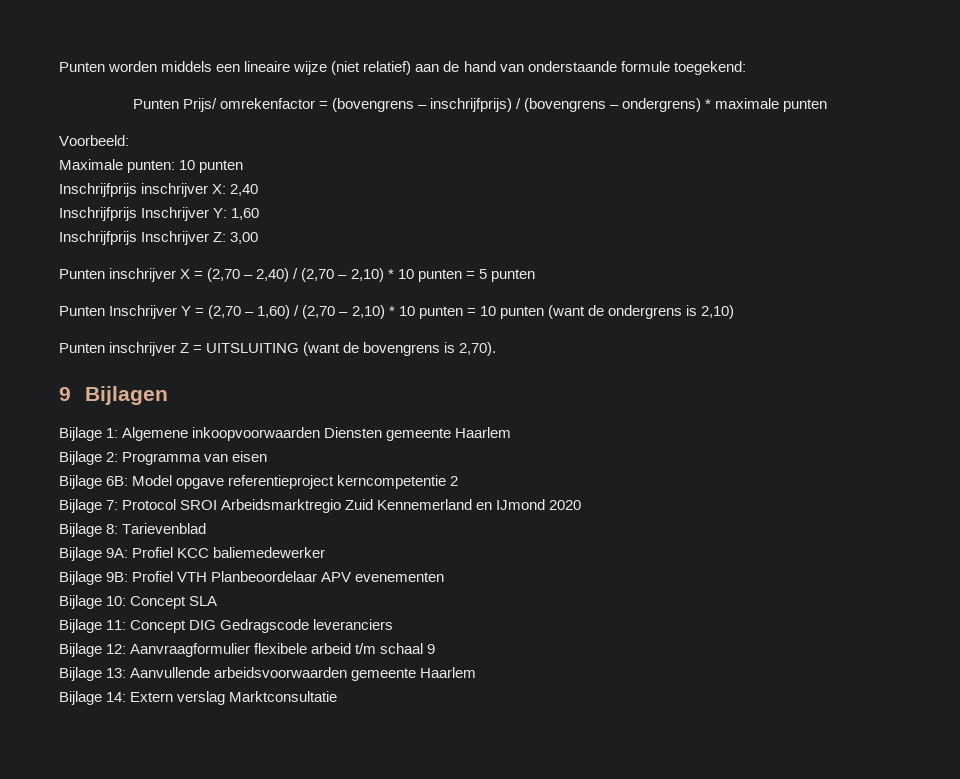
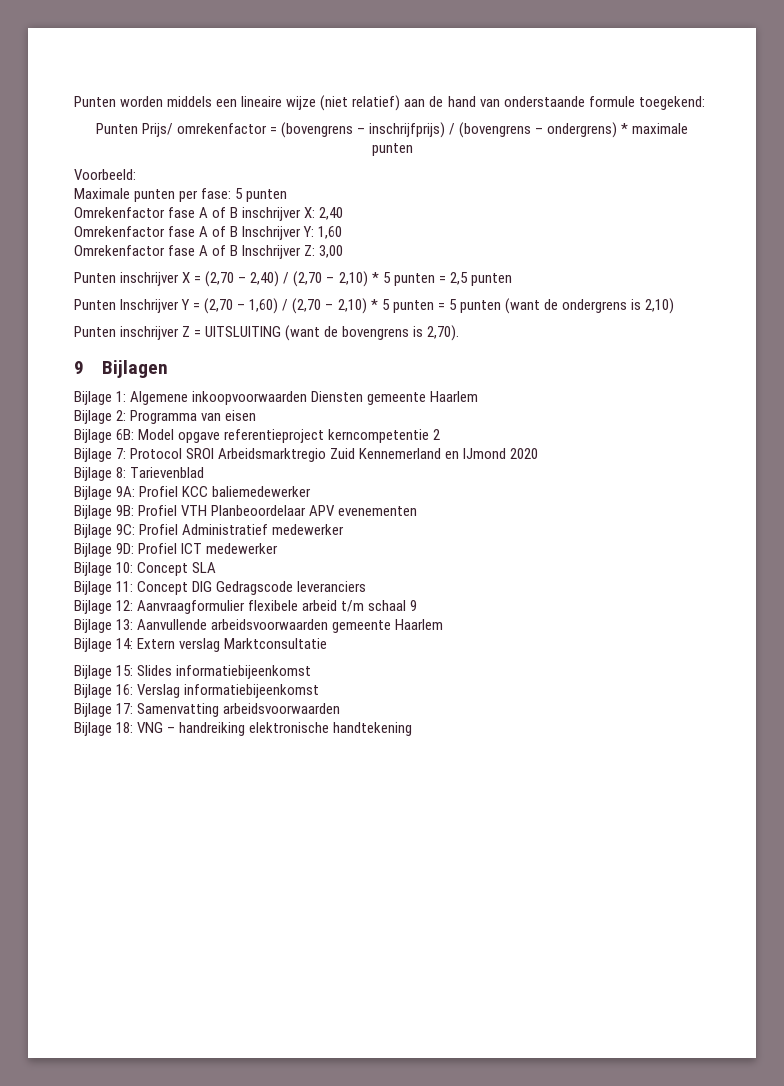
[127,160,244,173] [59,183,259,197] [59,207,260,221] [59,231,137,245] punten: 10 punten // Inschrijfprijs inschrijver X: 2,40 // Inschrijfprijs Inschrijver Y: 1,60 // Inschrijfprijs -> [134,188,288,202] [74,207,344,221] [74,226,343,240] [74,245,239,256] punten per fase: 5 punten // Omrekenfactor fase A of B inschrijver X: 2,40 // Omrekenfactor fase A of B Inschrijver Y: 1,60 // Omrekenfactor fase A of B
[397,269,487,282] 10 punten = 5 -> [382,272,468,286] 5 punten = 2,5
[398,306,496,319] 10 punten = 10 -> [381,299,457,313] 5 punten = 5
(445, 577) none -> [74,524,345,538] [74,543,279,557] // Bijlage 9C: Profiel Administratief medewerker // Bijlage 9D: Profiel ICT medewerker
(338, 696) none -> [74,665,312,679] [74,684,320,698] [74,703,341,717] [74,722,413,736] // Bijlage 15: Slides informatiebijeenkomst // Bijlage 16: Verslag informatiebijeenkomst // Bijlage 17: Samenvatting arbeidsvoorwaarden // Bijlage 18: VNG – handreiking elektronische handtekening

